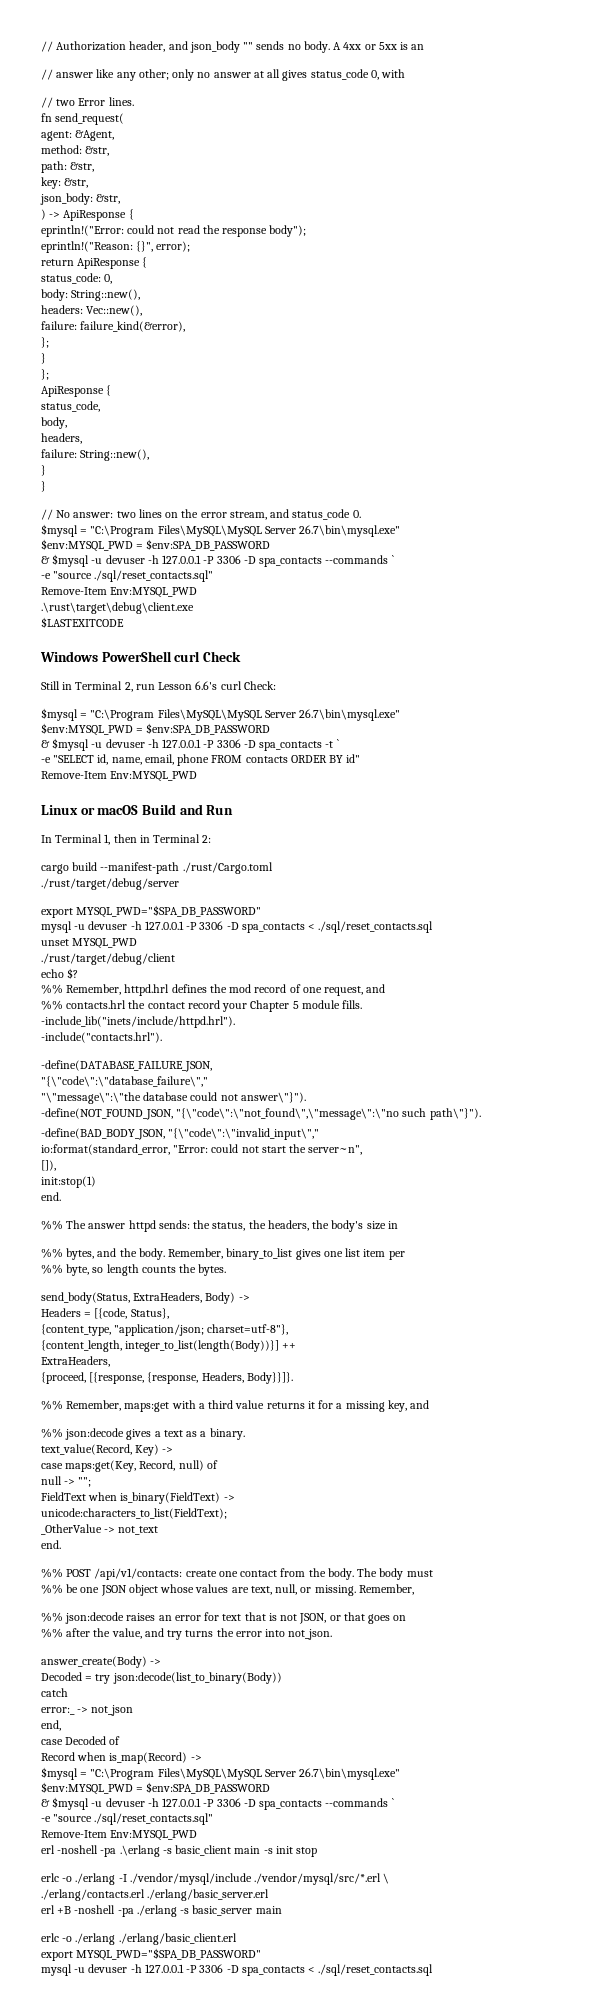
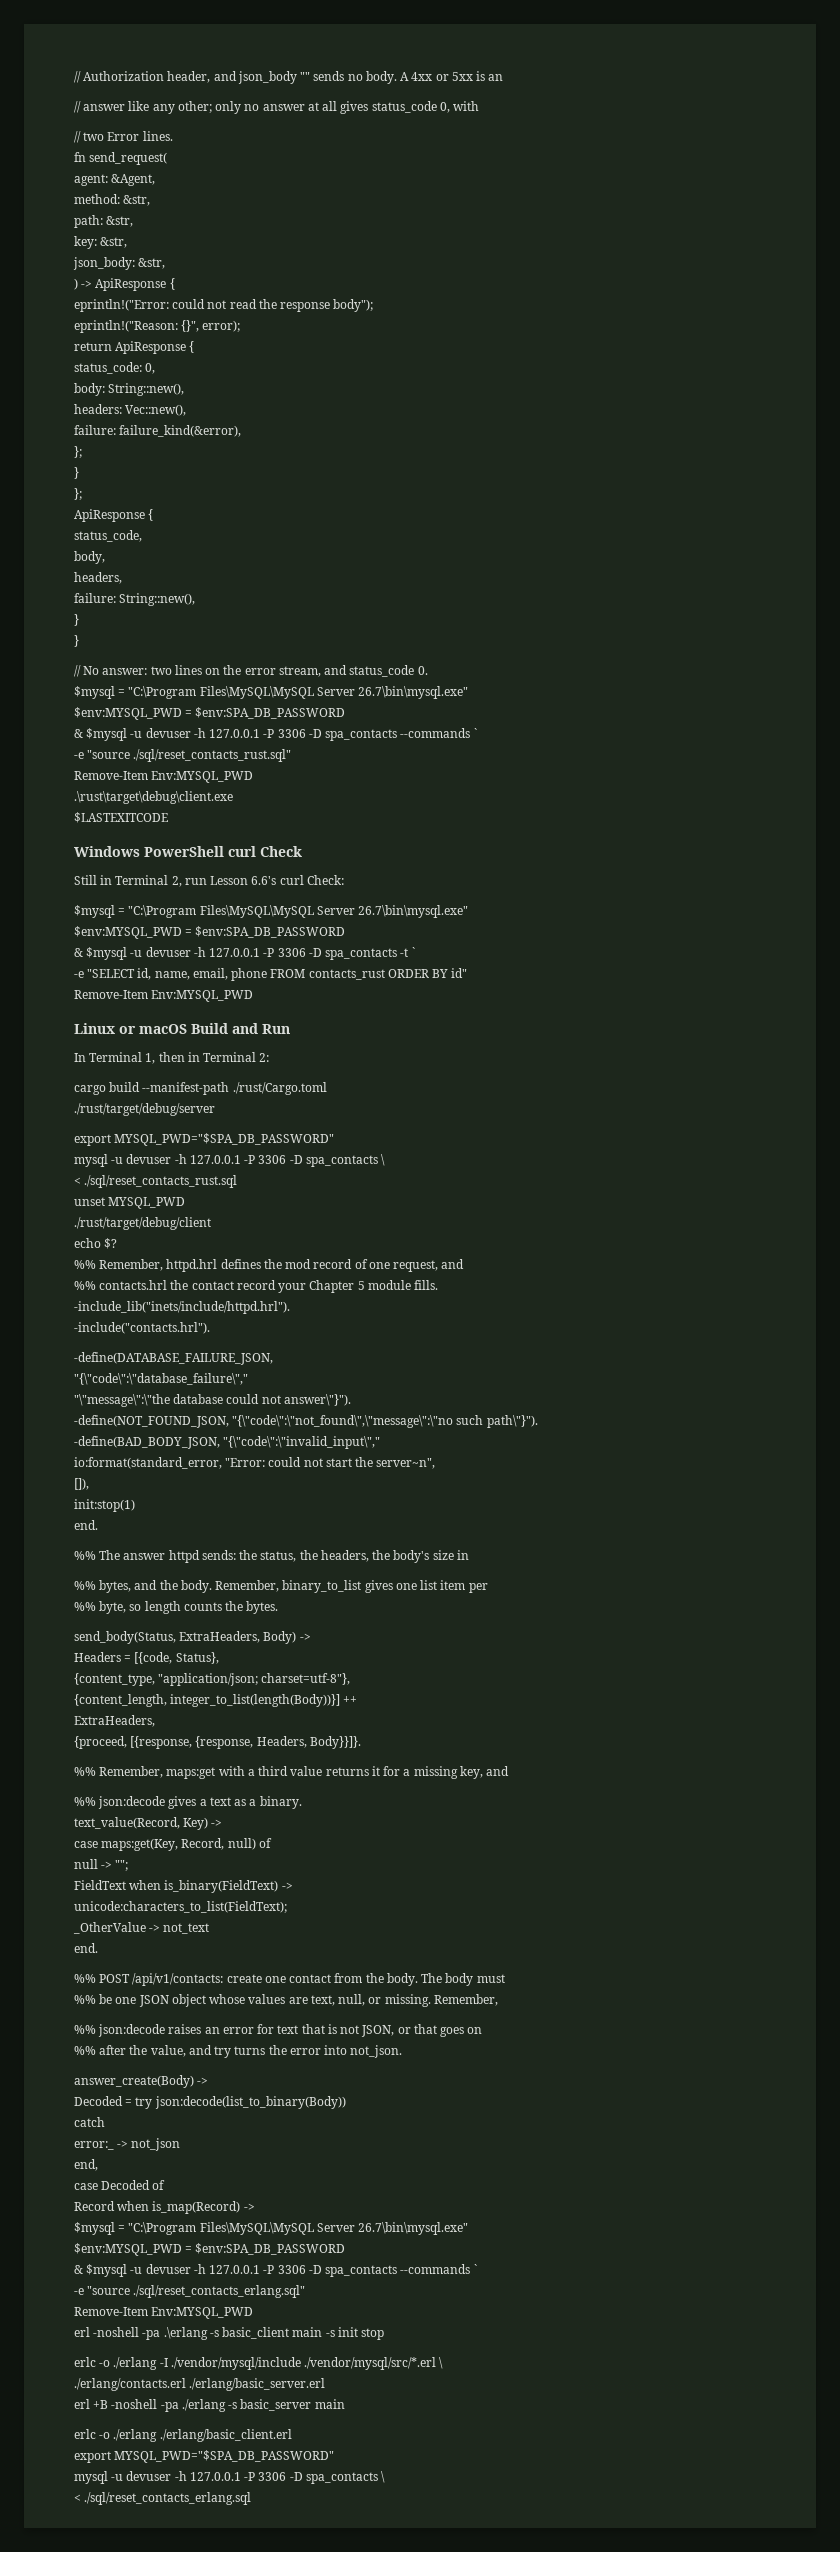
[94,570,214,582] ./sql/reset_contacts.sql" -> [133,749,292,762] ./sql/reset_contacts_rust.sql"
[245,756,288,763] contacts -> [308,969,385,980] contacts_rust
[308,921,434,933] < ./sql/reset_contacts.sql -> [381,1154,386,1166] [74,1175,238,1188] \ // < ./sql/reset_contacts_rust.sql
[94,1813,214,1825] ./sql/reset_contacts.sql" -> [133,2285,306,2298] ./sql/reset_contacts_erlang.sql"
[308,1964,434,1976] < ./sql/reset_contacts.sql -> [381,2471,386,2483] [74,2492,252,2505] \ // < ./sql/reset_contacts_erlang.sql

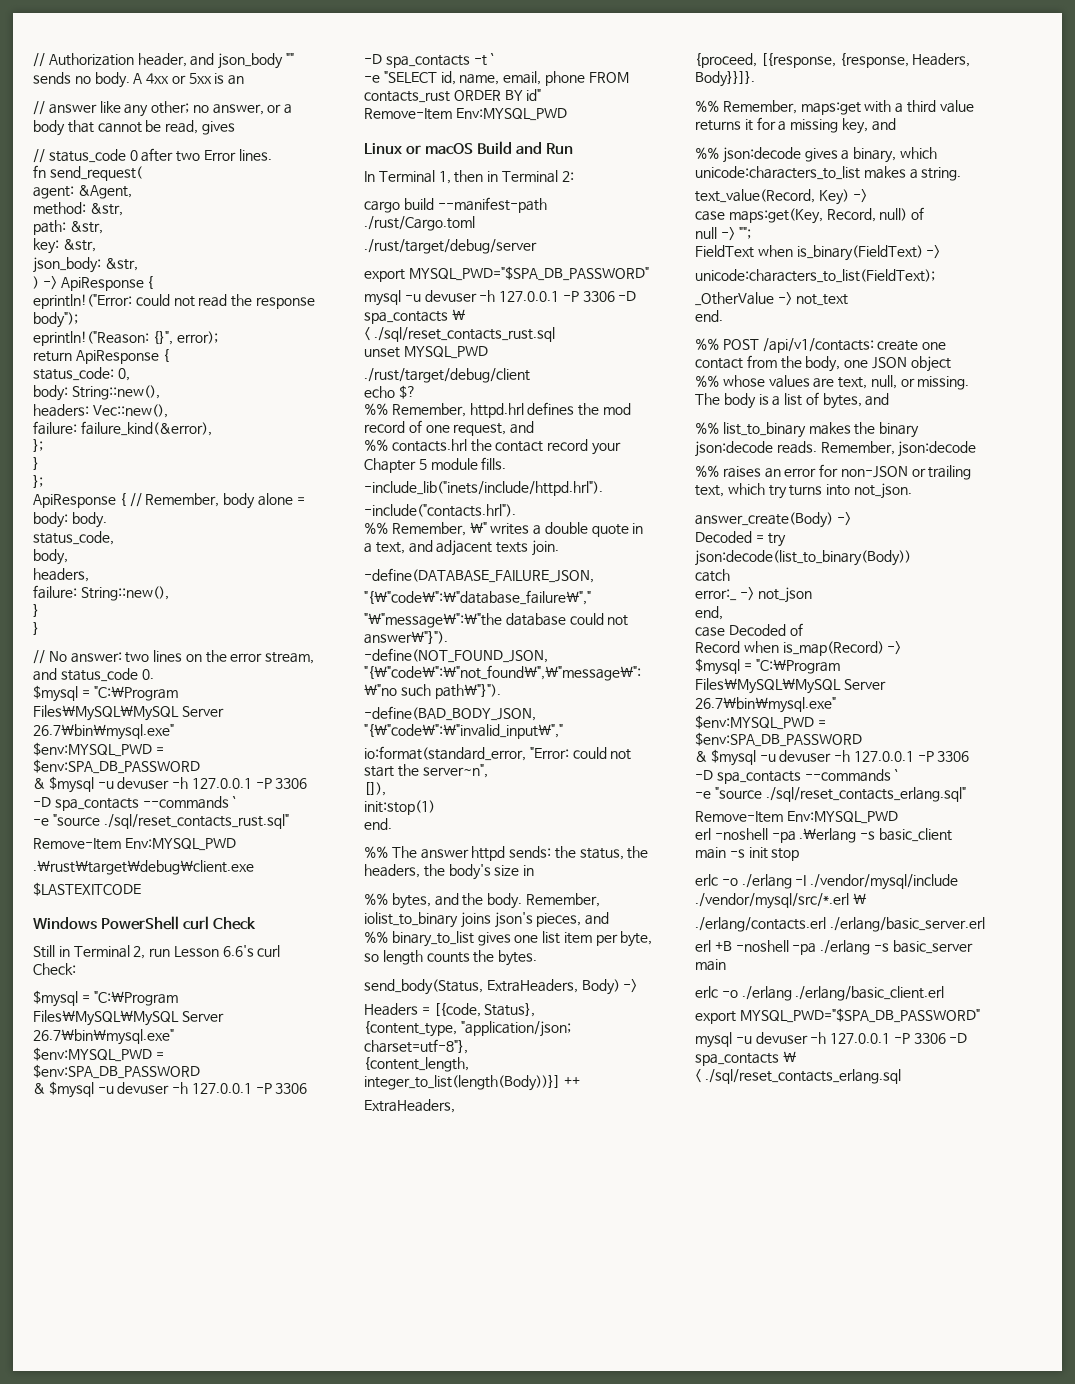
[215,101,480,114] [74,131,81,143] only no answer at all gives status_code 0, with // // -> [192,104,293,115] [33,120,235,136] [33,148,174,163] no answer, or a body that cannot be read, gives // // status_code 0 after
(154, 515) none -> [129,493,305,509] [33,512,107,528] // Remember, body alone = body: body.
(210, 1328) none -> [364,522,644,537] [364,540,559,556] // %% Remember, \" writes a double quote in a text, and adjacent texts join.
(280, 1586) none -> [364,912,610,928] [364,931,388,943] iolist_to_binary joins json's pieces, and // %%
[74,1602,96,1611] // %% -> (618, 940) none
[209,1796,302,1809] text as a binary. -> [853,147,937,163] [695,166,962,181] binary, which unicode:characters_to_list makes a string.
[386,1973,505,1986] [74,1994,113,2004] body. The body must // %% be -> [805,356,841,372] body,
(206, 2000) none -> [695,375,719,387] // %%
[433,1994,498,2006] [74,2024,483,2037] [74,2045,321,2058] Remember, // %% json:decode raises an error for text that is not JSON, or that goes on // %% after the value, and try turns the error -> [695,392,890,409] [695,422,920,438] [695,441,977,457] [695,464,972,480] [695,483,823,499] The body is a list of bytes, and // %% list_to_binary makes the binary json:decode reads. Remember, json:decode // %% raises an error for non-JSON or trailing text, which try turns

